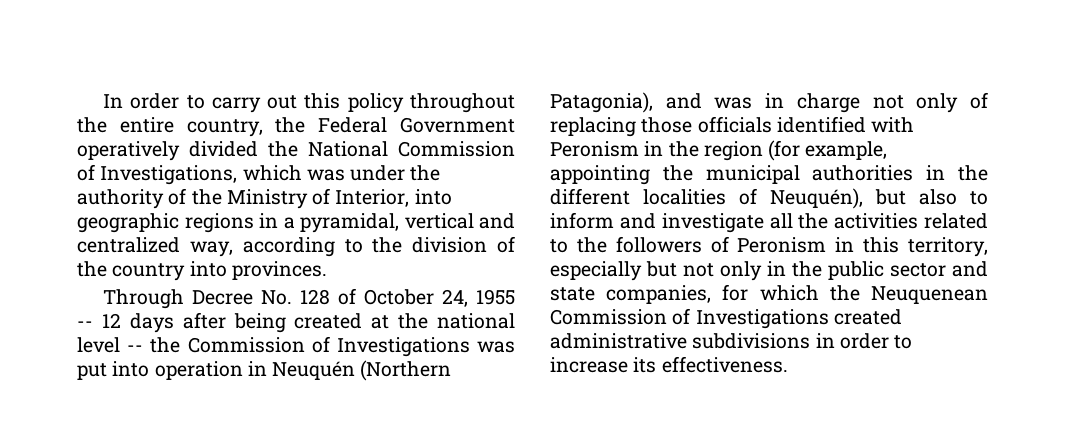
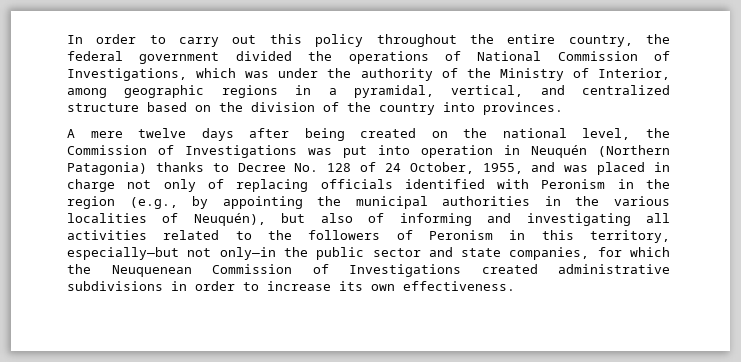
[318,117,515,133] [77,141,298,161] Federal Government operatively divided the -> [67,51,461,64] federal government divided the operations of
[414,189,452,205] into -> [67,88,107,98] among
[404,213,474,229] vertical -> [451,85,524,97] vertical,
[189,237,363,257] way, according to -> [67,102,211,112] structure based on
[102,288,515,309] [77,313,121,328] Through Decree No. 128 of October 24, 1955 -- 12 -> [67,128,187,138] A mere twelve
[371,315,390,329] at -> [431,131,448,138] on
[77,337,144,353] level -- -> [582,128,631,140] level,
[550,92,653,113] Patagonia), -> [67,162,523,175] Patagonia) thanks to Decree No. 128 of 24 October, 1955,
(753, 103) none -> [597,162,646,175] placed
[641,117,693,133] those -> (309, 185) none
[768,140,888,161] (for example, -> [129,196,209,209] (e.g., by
[550,188,630,205] different -> [613,196,670,206] various
[970,191,988,205] [550,212,829,233] to inform and investigate all the -> [368,213,671,226] of informing and investigating all
[550,261,786,281] especially but not only in -> [67,247,276,260] especially—but not only—in
(657, 365) none -> [371,284,395,291] own

